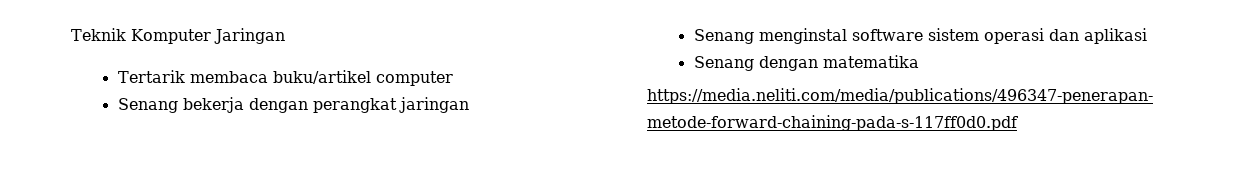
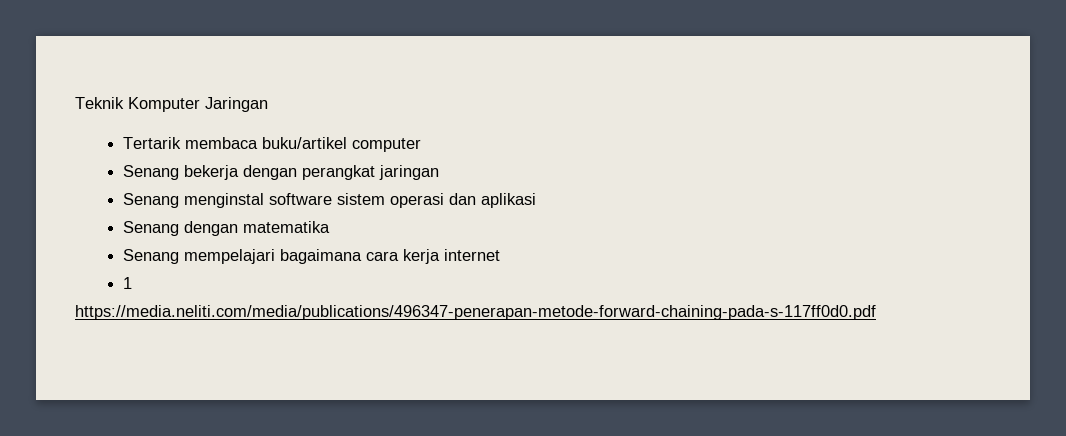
(919, 61) none -> [123,249,501,264] [123,277,133,289] // Senang mempelajari bagaimana cara kerja internet // 1

